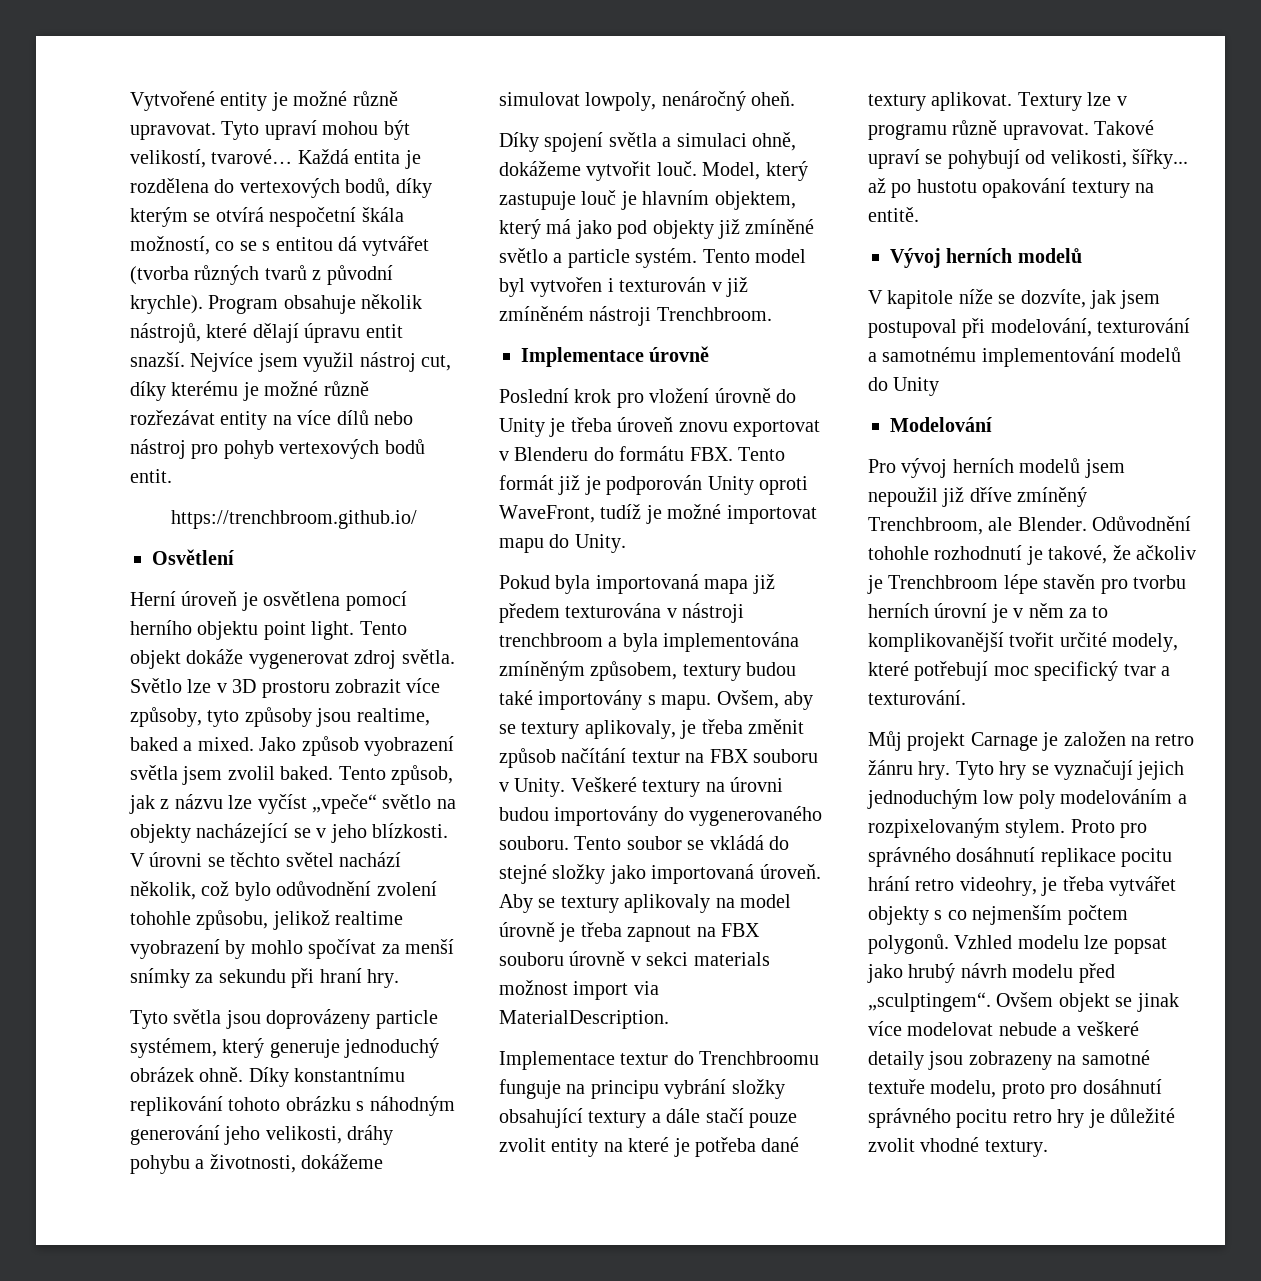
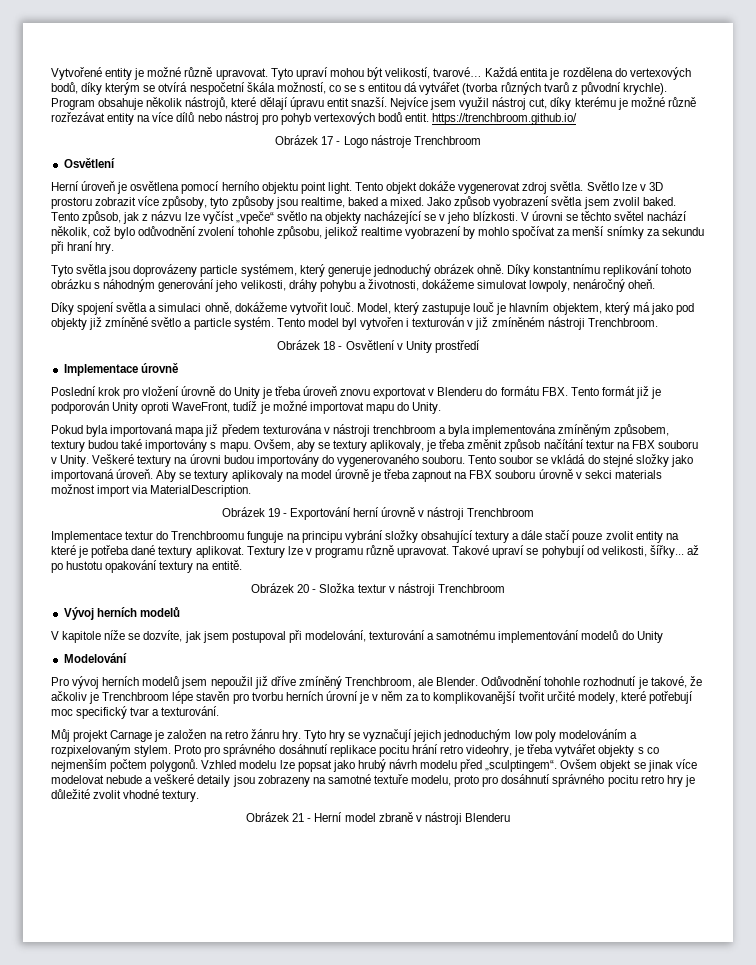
[171,510,417,529] // https://trenchbroom.github.io/ -> [432,113,578,125] [275,135,481,148] https://trenchbroom.github.io/ // Obrázek 17 - Logo nástroje Trenchbroom
(772, 314) none -> [277,340,480,353] // Obrázek 18 - Osvětlení v Unity prostředí
(669, 1019) none -> [221,507,535,520] // Obrázek 19 - Exportování herní úrovně v nástroji Trenchbroom
(919, 214) none -> [251,583,505,596] // Obrázek 20 - Složka textur v nástroji Trenchbroom
(1048, 1148) none -> [246,812,510,825] // Obrázek 21 - Herní model zbraně v nástroji Blenderu

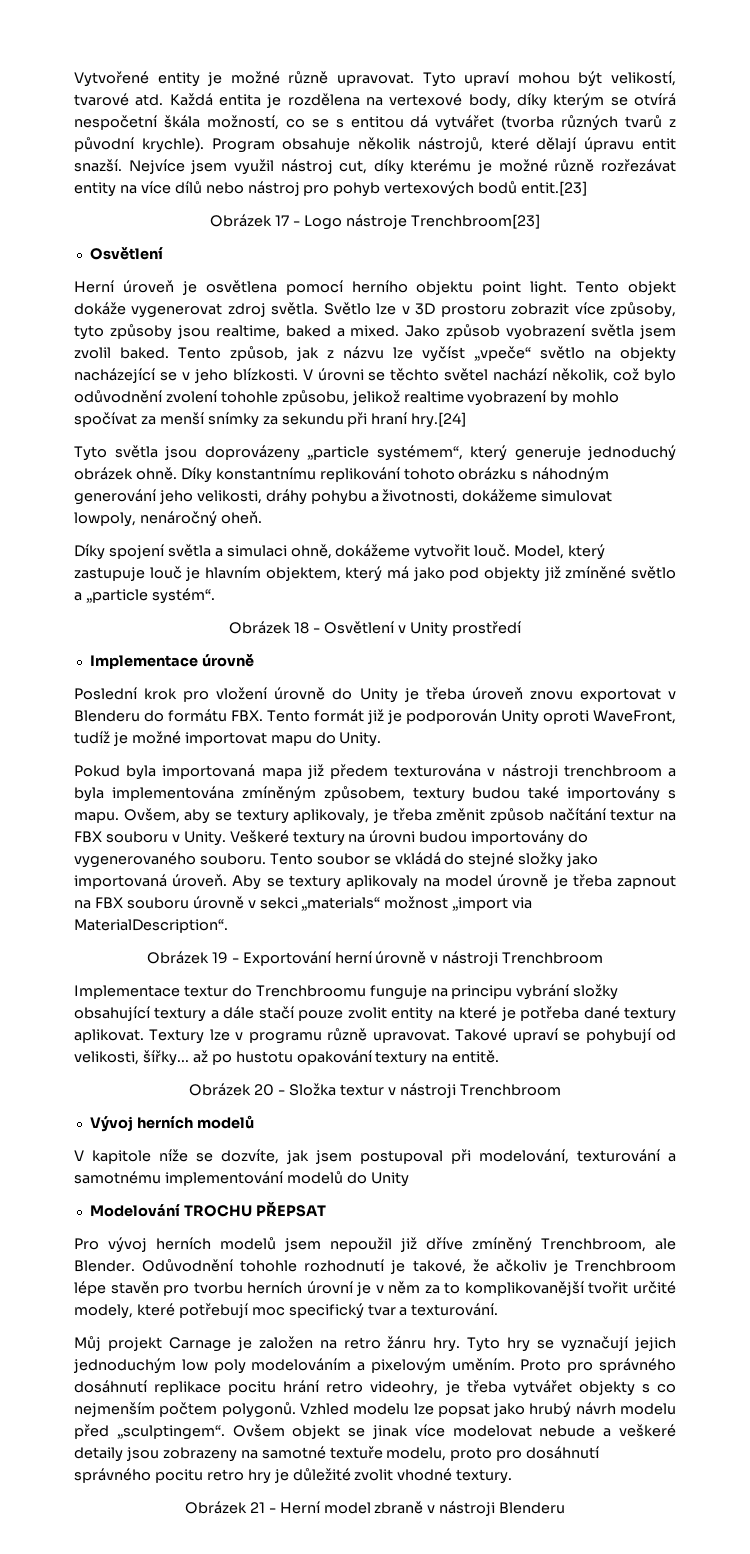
[433,67,483,77] tvarové… -> [74,93,164,106] tvarové atd.
[614,67,691,80] [51,82,78,94] do vertexových bodů, -> [366,93,511,109] na vertexové body,
[405,113,578,125] entit. https://trenchbroom.github.io/ -> [521,181,588,196] entit.[23]
[413,136,481,145] Trenchbroom -> [410,214,540,229] Trenchbroom[23]
[95,242,115,254] hry. -> [411,412,467,428] hry.[24]
[200,264,297,277] particle systémem, -> [307,445,463,461] „particle systémem“,
[193,317,658,330] particle systém. Tento model byl vytvořen i texturován v již zmíněném nástroji Trenchbroom. -> [85,588,215,604] „particle systém“.
[614,470,662,479] [51,484,252,497] materials možnost import via MaterialDescription. -> [301,896,533,911] [74,919,228,933] „materials“ možnost „import via MaterialDescription“.
(127, 658) none -> [183,1202,326,1217] TROCHU PŘEPSAT
[51,744,172,757] rozpixelovaným stylem. -> [370,1358,515,1374] pixelovým uměním.

